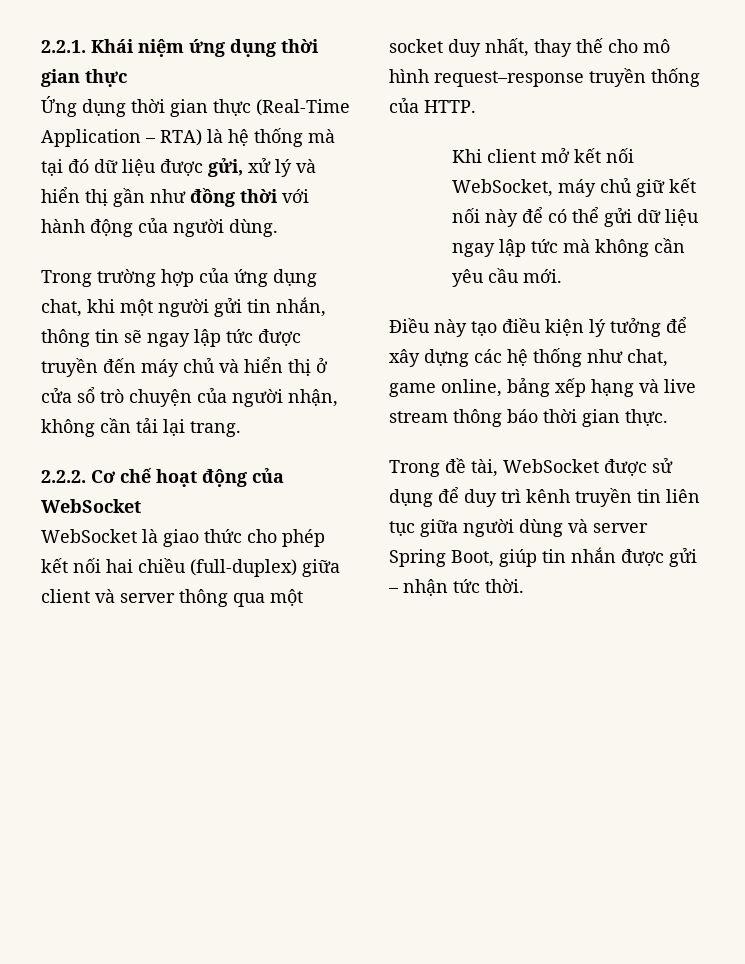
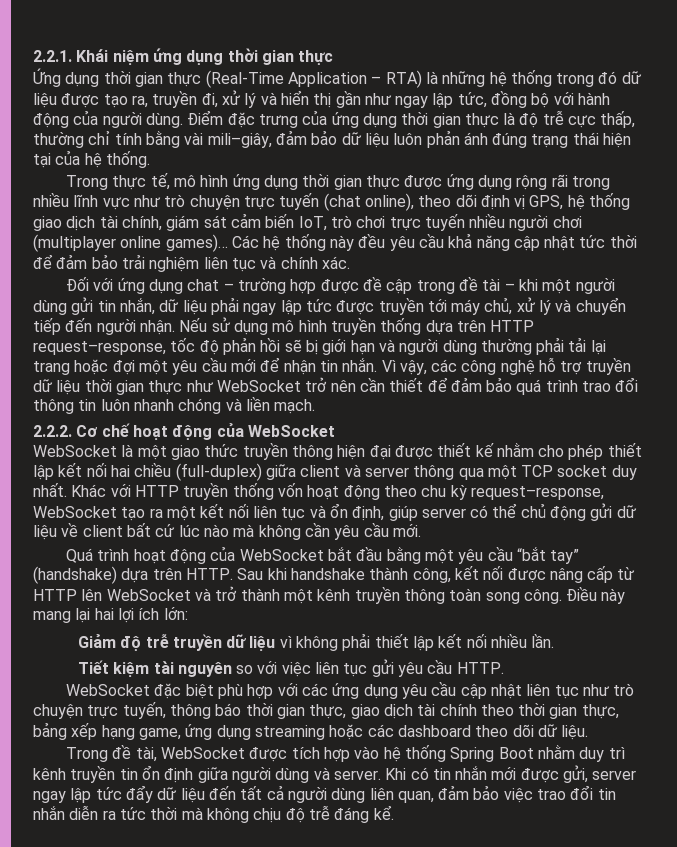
[228,128,335,147] [41,159,63,176] hệ thống mà tại -> [442,70,595,87] những hệ thống trong
[208,158,243,177] gửi, -> [103,91,218,108] tạo ra, truyền đi,
[190,188,278,207] đồng thời -> [395,91,550,108] ngay lập tức, đồng bộ
[41,268,317,287] [41,299,82,317] // Trong trường hợp của ứng dụng chat, -> [187,110,636,128] [33,130,632,148] [33,150,150,168] [66,173,610,190] [33,193,631,211] [33,213,582,231] [33,233,637,252] [33,254,350,272] [66,277,515,294] Điểm đặc trưng của ứng dụng thời gian thực là độ trễ cực thấp, thường chỉ tính bằng vài mili–giây, đảm bảo dữ liệu luôn phản ánh đúng trạng thái hiện tại của hệ thống. // Trong thực tế, mô hình ứng dụng thời gian thực được ứng dụng rộng rãi trong nhiều lĩnh vực như trò chuyện trực tuyến (chat online), theo dõi định vị GPS, hệ thống giao dịch tài chính, giám sát cảm biến IoT, trò chơi trực tuyến nhiều người chơi (multiplayer online games)… Các hệ thống này đều yêu cầu khả năng cập nhật tức thời để đảm bảo trải nghiệm liên tục và chính xác. // Đối với ứng dụng chat – trường hợp được đề cập trong đề tài –
(209, 308) none -> [33,300,67,315] dùng
[41,329,142,347] thông tin sẽ -> [159,297,239,315] dữ liệu phải
[103,357,328,377] [41,387,338,407] [41,418,241,437] đến máy chủ và hiển thị ở cửa sổ trò chuyện của người nhận, không cần tải lại trang. -> [427,297,626,315] [33,317,535,335] [33,337,606,355] [33,357,631,375] [33,377,639,395] [33,397,316,414] tới máy chủ, xử lý và chuyển tiếp đến người nhận. Nếu sử dụng mô hình truyền thống dựa trên HTTP request–response, tốc độ phản hồi sẽ bị giới hạn và người dùng thường phải tải lại trang hoặc đợi một yêu cầu mới để nhận tin nhắn. Vì vậy, các công nghệ hỗ trợ truyền dữ liệu thời gian thực như WebSocket trở nên cần thiết để đảm bảo quá trình trao đổi thông tin luôn nhanh chóng và liền mạch.
(158, 536) none -> [137,445,167,460] một
[247,529,325,547] cho phép -> [242,443,642,460] [33,465,54,480] truyền thông hiện đại được thiết kế nhằm cho phép thiết lập
(303, 597) none -> [521,465,554,477] TCP
[485,38,670,57] [389,68,700,87] [389,98,476,113] [452,148,635,163] [452,178,697,197] [452,207,700,227] [452,239,559,257] nhất, thay thế cho mô hình request–response truyền thống của HTTP. // Khi client mở kết nối WebSocket, máy chủ giữ kết nối này để có thể gửi dữ liệu ngay lập tức -> [33,483,604,500] [33,503,637,521] [33,523,229,540] nhất. Khác với HTTP truyền thống vốn hoạt động theo chu kỳ request–response, WebSocket tạo ra một kết nối liên tục và ổn định, giúp server có thể chủ động gửi dữ liệu về client bất cứ lúc nào
[389,317,687,337] [389,348,668,367] [389,378,696,397] [389,409,668,427] Điều này tạo điều kiện lý tưởng để xây dựng các hệ thống như chat, game online, bảng xếp hạng và live stream thông báo thời gian thực. -> [66,546,580,564] [33,566,636,584] [33,586,626,604] [33,607,188,623] [77,633,555,651] [77,659,504,677] [66,682,635,699] [33,702,619,719] [33,722,589,740] Quá trình hoạt động của WebSocket bắt đầu bằng một yêu cầu “bắt tay” (handshake) dựa trên HTTP. Sau khi handshake thành công, kết nối được nâng cấp từ HTTP lên WebSocket và trở thành một kênh truyền thông toàn song công. Điều này mang lại hai lợi ích lớn: // Giảm độ trễ truyền dữ liệu vì không phải thiết lập kết nối nhiều lần. // Tiết kiệm tài nguyên so với việc liên tục gửi yêu cầu HTTP. // WebSocket đặc biệt phù hợp với các ứng dụng yêu cầu cập nhật liên tục như trò chuyện trực tuyến, thông báo thời gian thực, giao dịch tài chính theo thời gian thực, bảng xếp hạng game, ứng dụng streaming hoặc các dashboard theo dõi dữ liệu.
[652,458,673,473] [389,487,459,507] sử dụng để -> [291,745,575,762] tích hợp vào hệ thống Spring Boot nhằm
[666,489,700,503] [389,521,415,536] liên tục -> [141,765,194,783] ổn định
[593,523,648,533] [389,547,697,567] [388,579,524,596] server Spring Boot, giúp tin nhắn được gửi – nhận tức thời. -> [333,765,637,783] [33,785,616,803] [33,805,394,823] server. Khi có tin nhắn mới được gửi, server ngay lập tức đẩy dữ liệu đến tất cả người dùng liên quan, đảm bảo việc trao đổi tin nhắn diễn ra tức thời mà không chịu độ trễ đáng kể.

